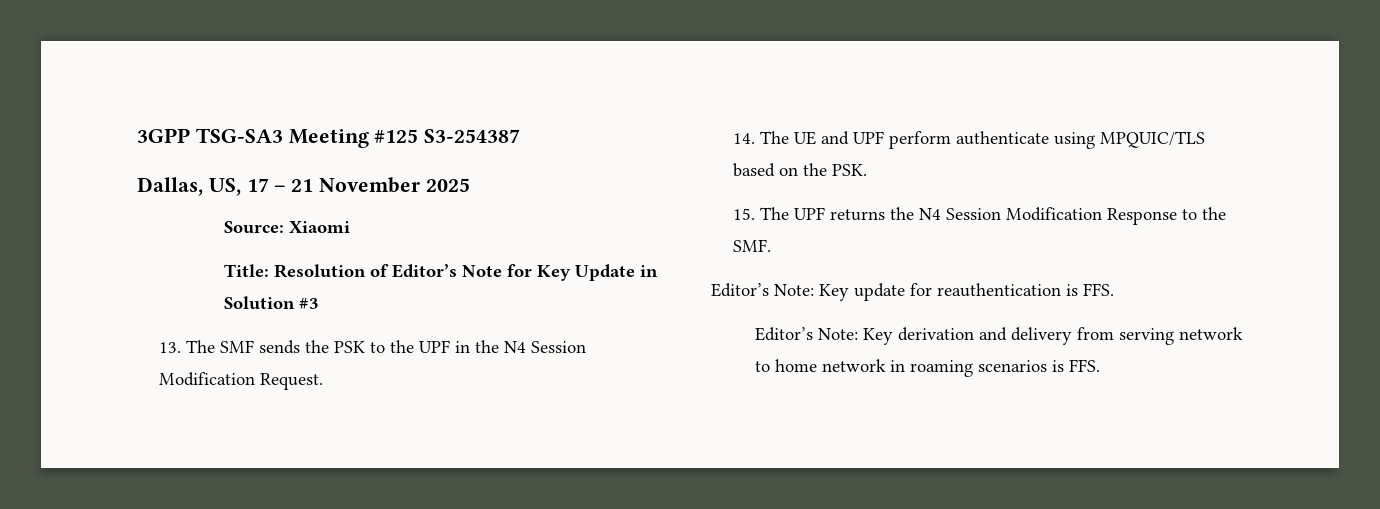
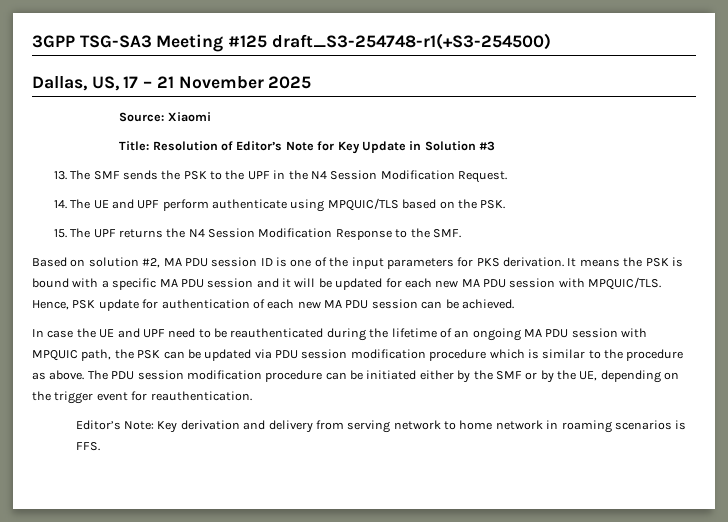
[424,129,521,143] S3-254387 -> [271,33,551,50] draft_S3-254748-r1(+S3-254500)
[711,283,1114,301] Editor’s Note: Key update for reauthentication is FFS. -> [32,257,683,269] [32,277,662,290] [32,299,514,311] [32,328,648,341] [32,349,684,361] [32,370,680,383] [32,391,252,404] Based on solution #2, MA PDU session ID is one of the input parameters for PKS derivation. It means the PSK is bound with a specific MA PDU session and it will be updated for each new MA PDU session with MPQUIC/TLS. Hence, PSK update for authentication of each new MA PDU session can be achieved. // In case the UE and UPF need to be reauthenticated during the lifetime of an ongoing MA PDU session with MPQUIC path, the PSK can be updated via PDU session modification procedure which is similar to the procedure as above. The PDU session modification procedure can be initiated either by the SMF or by the UE, depending on the trigger event for reauthentication.

